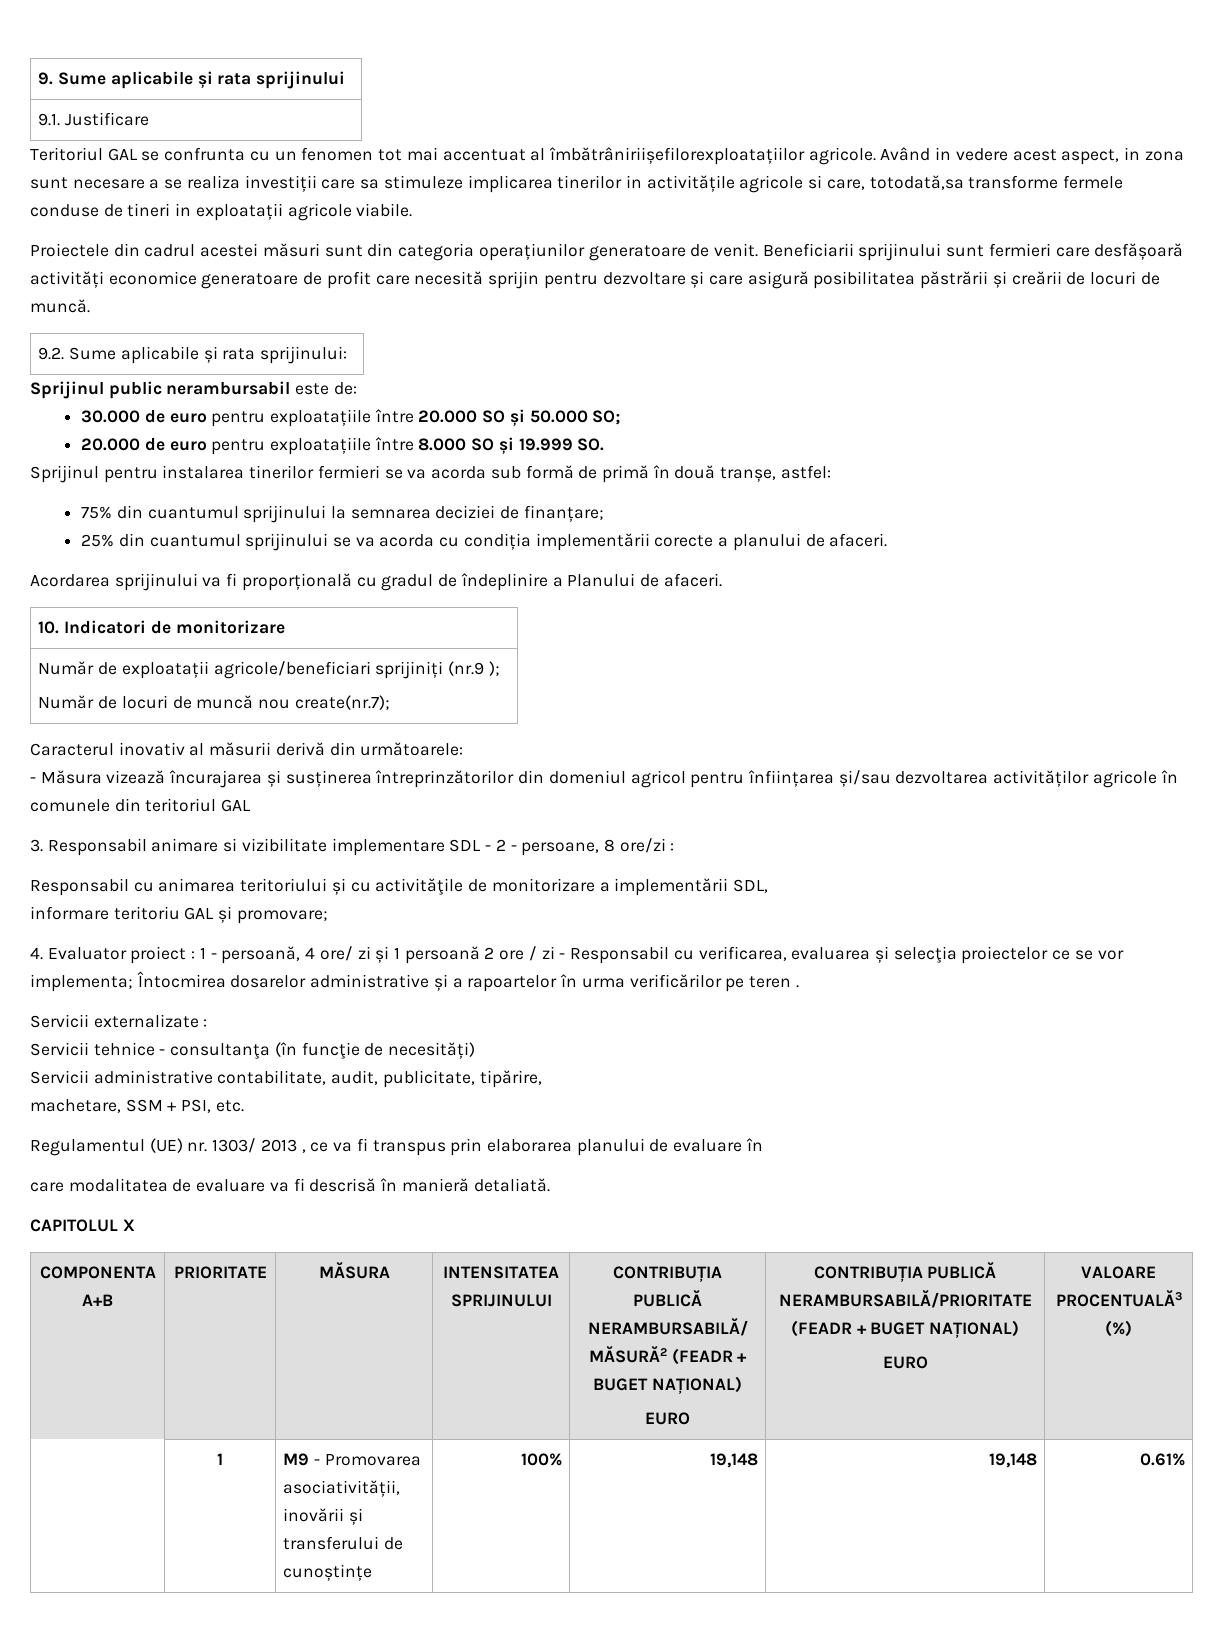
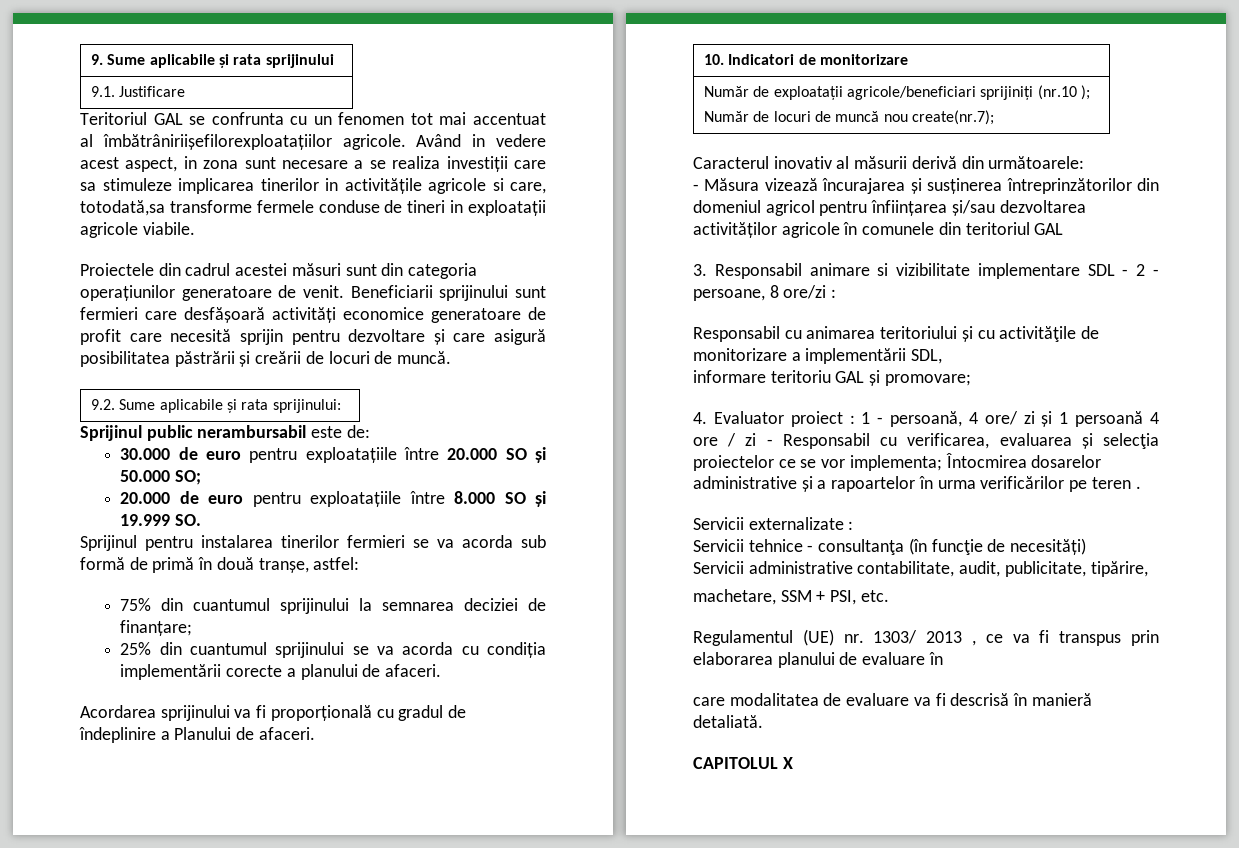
[447,661,484,676] (nr.9 -> [1037,85,1077,100] (nr.10
[484,947,495,959] 2 -> [1150,412,1159,424] 4
[39,1266,156,1279] [82,1294,113,1306] [173,1266,267,1279] [318,1262,390,1279] [443,1266,559,1279] [450,1294,552,1307] [613,1266,722,1282] [633,1290,702,1307] [587,1318,748,1336] [588,1346,748,1365] [593,1376,742,1394] [645,1412,690,1425] [813,1262,997,1282] [778,1290,1032,1308] [790,1320,1020,1338] [882,1356,928,1369] [1081,1266,1156,1279] [1055,1290,1182,1307] [1105,1320,1132,1337] [217,1453,223,1465] [283,1453,421,1466] [283,1480,401,1497] [283,1508,364,1525] [283,1536,404,1550] [283,1564,373,1581] [520,1453,562,1466] [709,1453,758,1468] [988,1453,1037,1468] [1139,1453,1185,1466] // COMPONENTA A+B | PRIORITATE | MĂSURA | INTENSITATEA SPRIJINULUI | CONTRIBUȚIA PUBLICĂ NERAMBURSABILĂ/ MĂSURĂ2 (FEADR + BUGET NAȚIONAL) // EURO | CONTRIBUȚIA PUBLICĂ NERAMBURSABILĂ/PRIORITATE (FEADR + BUGET NAȚIONAL) // EURO | VALOARE PROCENTUALĂ3 (%) // | 1 | M9 - Promovarea asociativității, inovării și transferului de cunoștințe | 100% | 19,148 | 19,148 | 0.61% -> (793, 763) none

